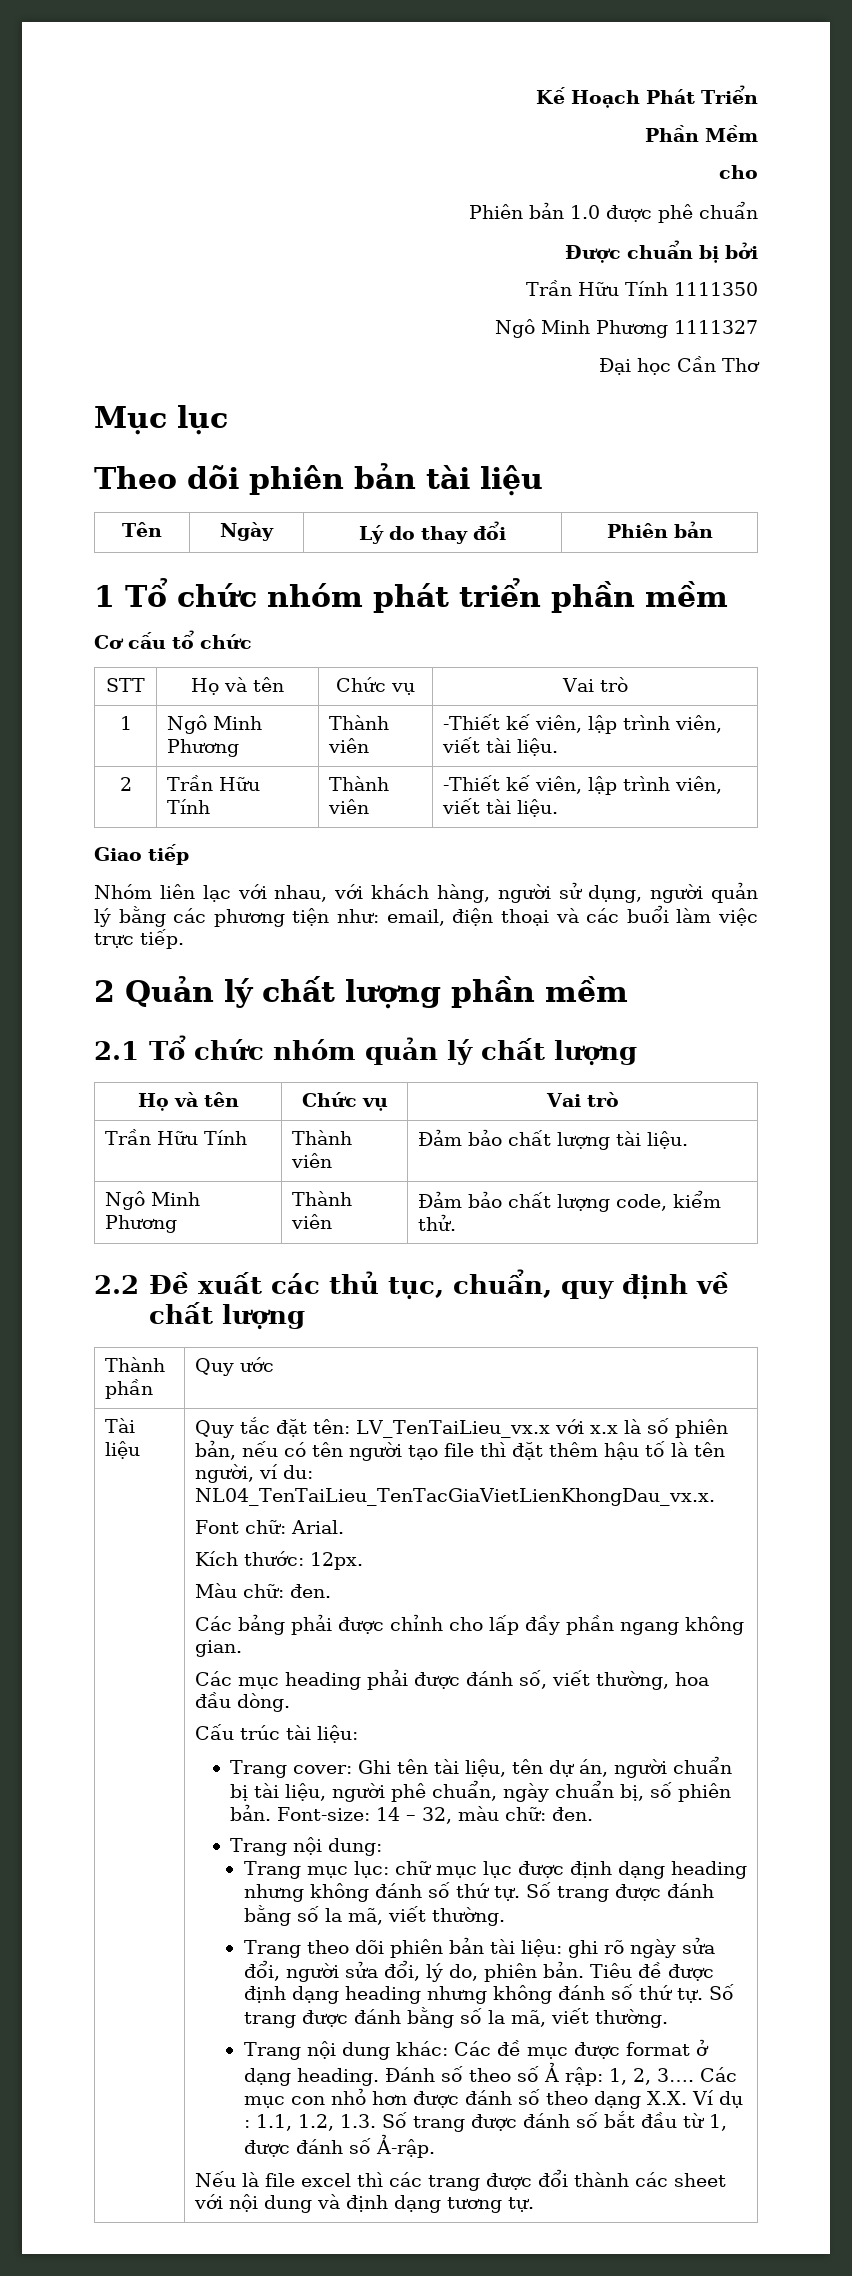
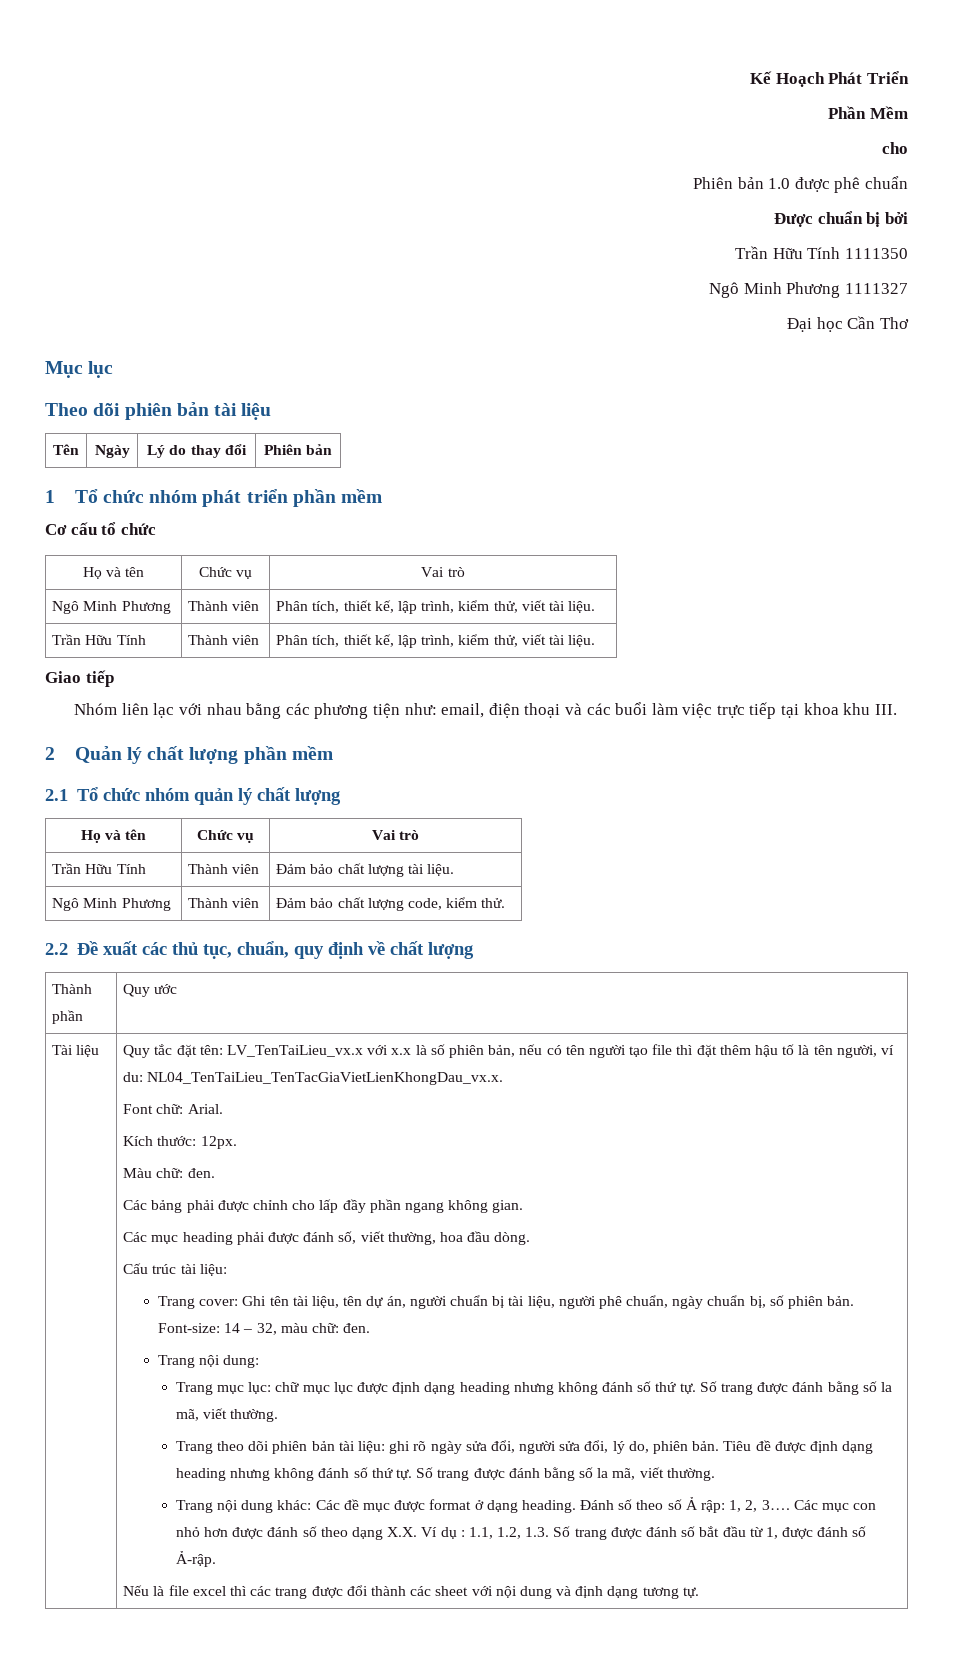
[106,678,145,692] [191,677,284,695] [336,677,415,695] [561,677,628,692] [119,716,132,730] [167,715,263,734] [167,739,240,757] [329,715,390,730] [328,738,370,753] [443,714,723,734] [442,737,559,756] [119,777,132,791] [167,775,261,791] [167,799,211,814] [329,776,390,791] [328,799,370,814] [443,775,723,795] STT | Họ và tên | Chức vụ | Vai trò // 1 | Ngô Minh Phương | Thành viên | -Thiết kế viên, lập trình viên, viết tài liệu. // 2 | Trần Hữu Tính | Thành viên | -Thiết kế viên, lập trình viên, -> [82,567,145,579] [198,567,253,579] [421,567,465,577] [52,601,171,614] [188,601,260,611] [276,600,596,614] [52,634,146,645] [188,635,260,645] [276,634,518,648] Họ và tên | Chức vụ | Vai trò // Ngô Minh Phương | Thành viên | Phân tích, thiết kế, lập trình, kiểm thử, viết tài liệu. // Trần Hữu Tính | Thành viên | Phân tích, thiết kế, lập trình, kiểm thử,
[274,882,758,903] [94,908,111,927] nhau, với khách hàng, người sử dụng, người quản lý -> [206,703,242,715] nhau
[140,929,184,949] tiếp. -> [749,702,897,719] tiếp tại khoa khu III.

